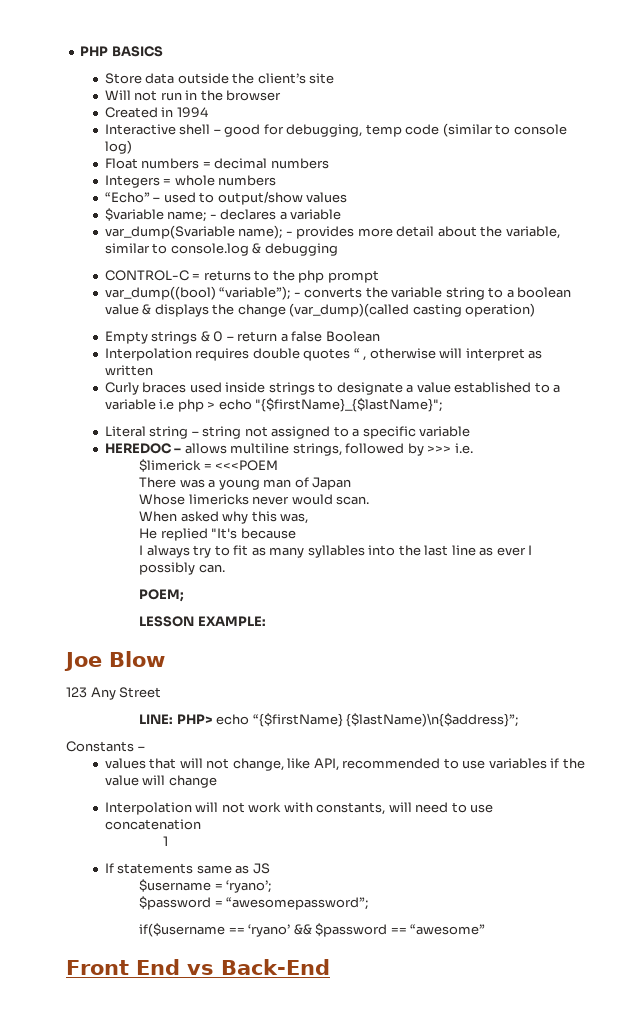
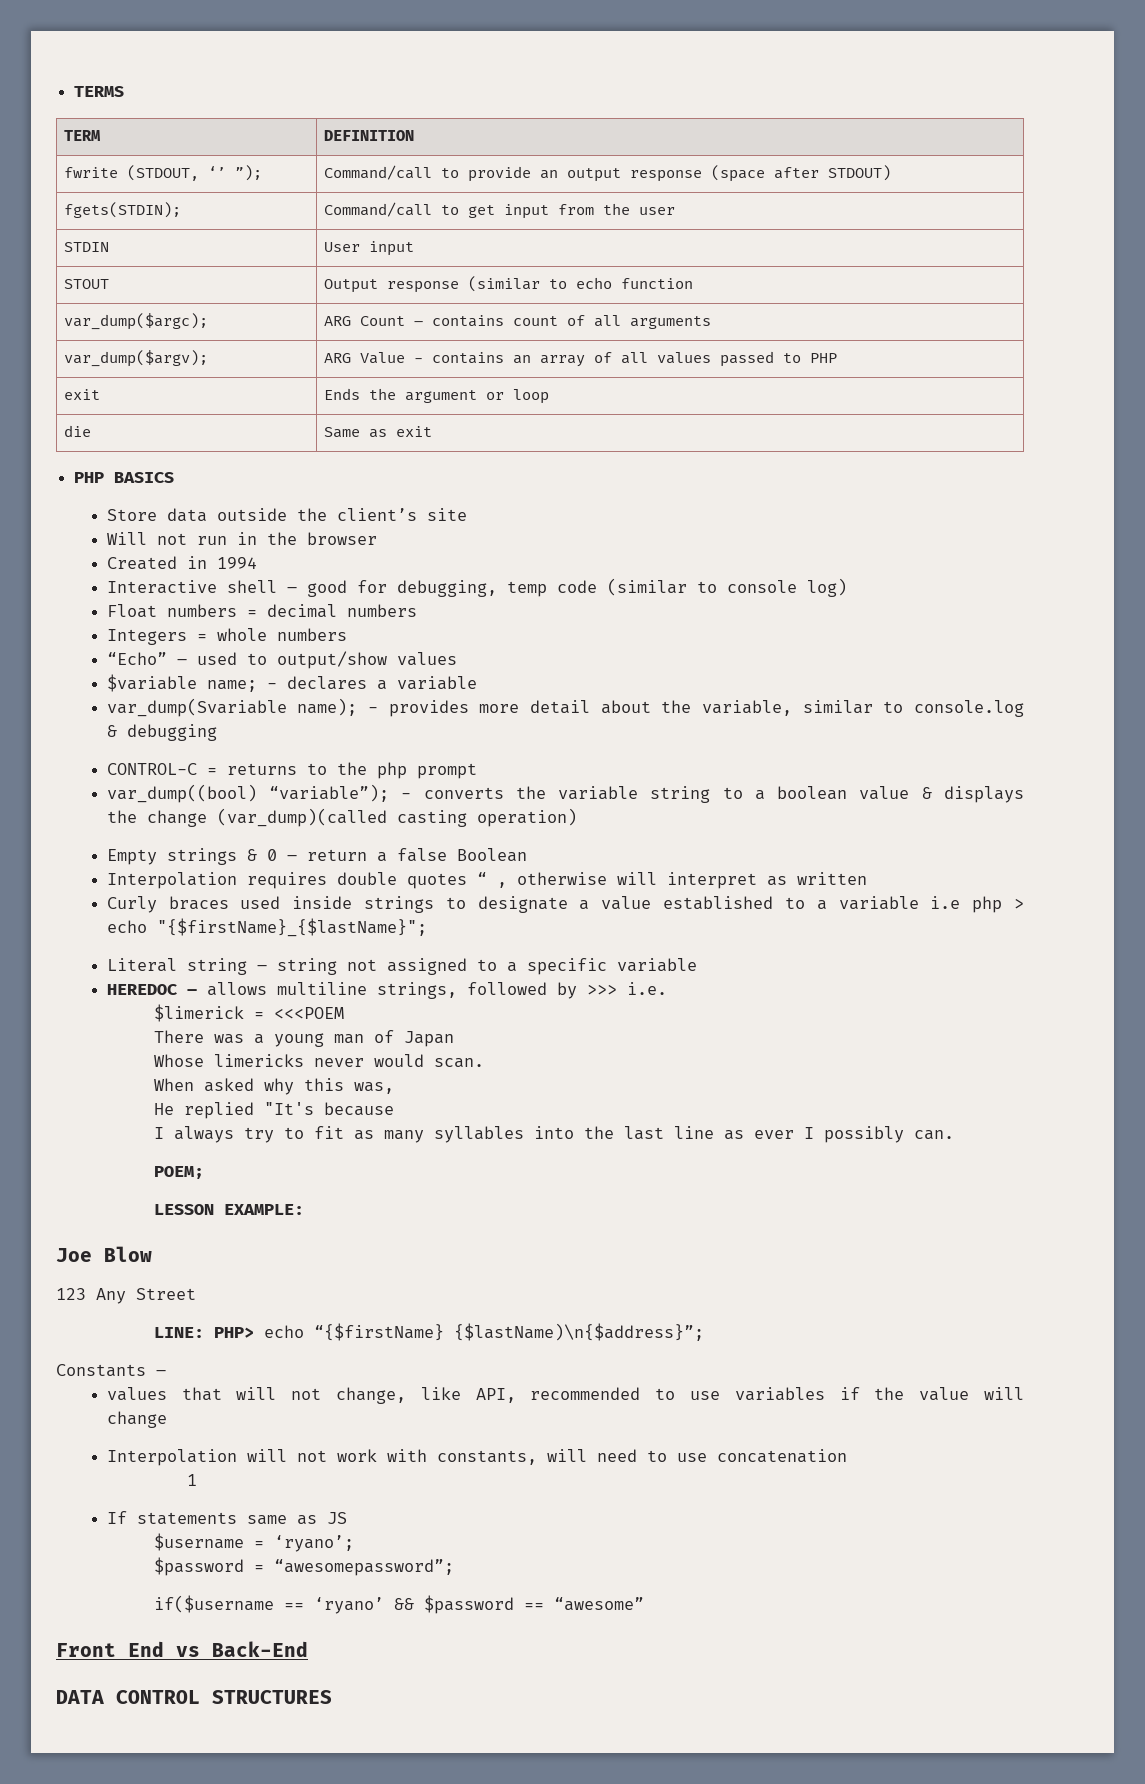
(80, 51) none -> [74,86,125,97] [64,130,101,141] [324,130,415,141] [64,165,263,181] [324,165,892,182] [64,202,182,218] [324,202,676,219] [64,242,110,252] [324,241,415,256] [64,279,110,289] [324,276,694,293] [64,313,209,330] [324,315,712,329] [64,350,209,367] [324,351,838,367] [64,389,101,400] [324,388,550,404] [64,425,92,437] [324,426,433,438] TERMS // TERM | DEFINITION // fwrite (STDOUT, ‘’ ”); | Command/call to provide an output response (space after STDOUT) // fgets(STDIN); | Command/call to get input from the user // STDIN | User input // STOUT | Output response (similar to echo function // var_dump($argc); | ARG Count – contains count of all arguments // var_dump($argv); | ARG Value - contains an array of all values passed to PHP // exit | Ends the argument or loop // die | Same as exit //
(330, 967) none -> [56,1690,332,1704] // DATA CONTROL STRUCTURES

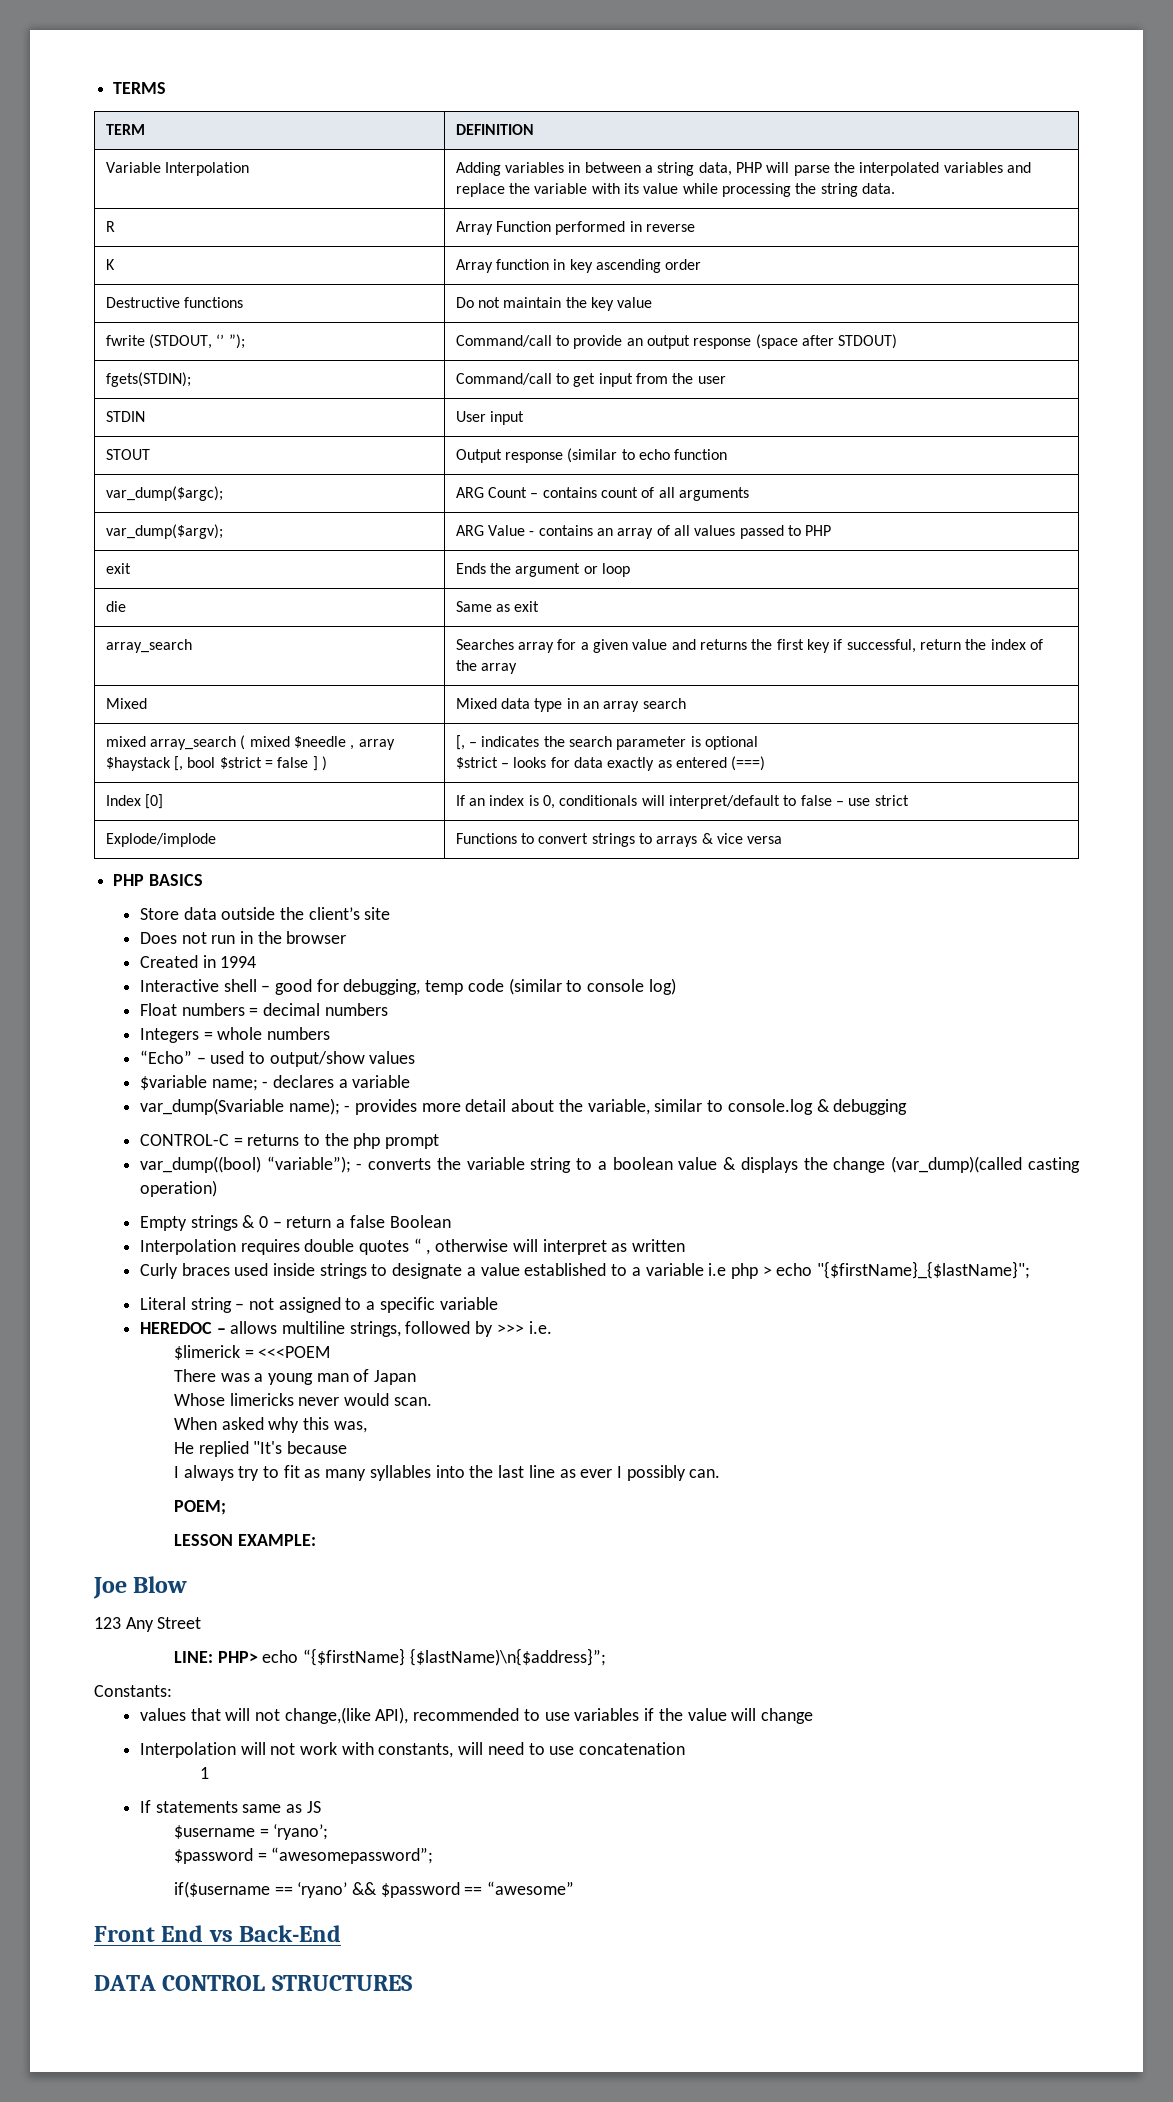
(415, 135) none -> [105,162,250,176] [455,162,1031,176] [455,183,895,197] [105,221,115,232] [455,221,696,235] [105,259,115,270] [455,259,702,273] [105,297,244,308] [455,297,653,311] // Variable Interpolation | Adding variables in between a string data, PHP will parse the interpolated variables and replace the variable with its value while processing the string data. // R | Array Function performed in reverse // K | Array function in key ascending order // Destructive functions | Do not maintain the key value
(433, 431) none -> [105,639,192,653] [455,639,1043,653] [455,660,518,674] [105,698,147,709] [455,698,686,712] [105,735,395,750] [105,756,327,771] [455,735,758,750] [455,756,766,771] [105,794,164,809] [455,795,909,809] [105,833,216,847] [455,833,783,847] // array_search | Searches array for a given value and returns the first key if successful, return the index of the array // Mixed | Mixed data type in an array search // mixed array_search ( mixed $needle , array $haystack [, bool $strict = false ] ) | [, – indicates the search parameter is optional // $strict – looks for data exactly as entered (===) // Index [0] | If an index is 0, conditionals will interpret/default to false – use strict // Explode/implode | Functions to convert strings to arrays & vice versa
[106,532,147,545] Will -> [139,932,177,944] Does
[276,958,337,975] string -> (245, 1306) none
[56,1364,166,1377] Constants – -> [94,1685,172,1697] Constants:
[335,1387,516,1404] change, like API, -> [284,1707,409,1724] change,(like API),

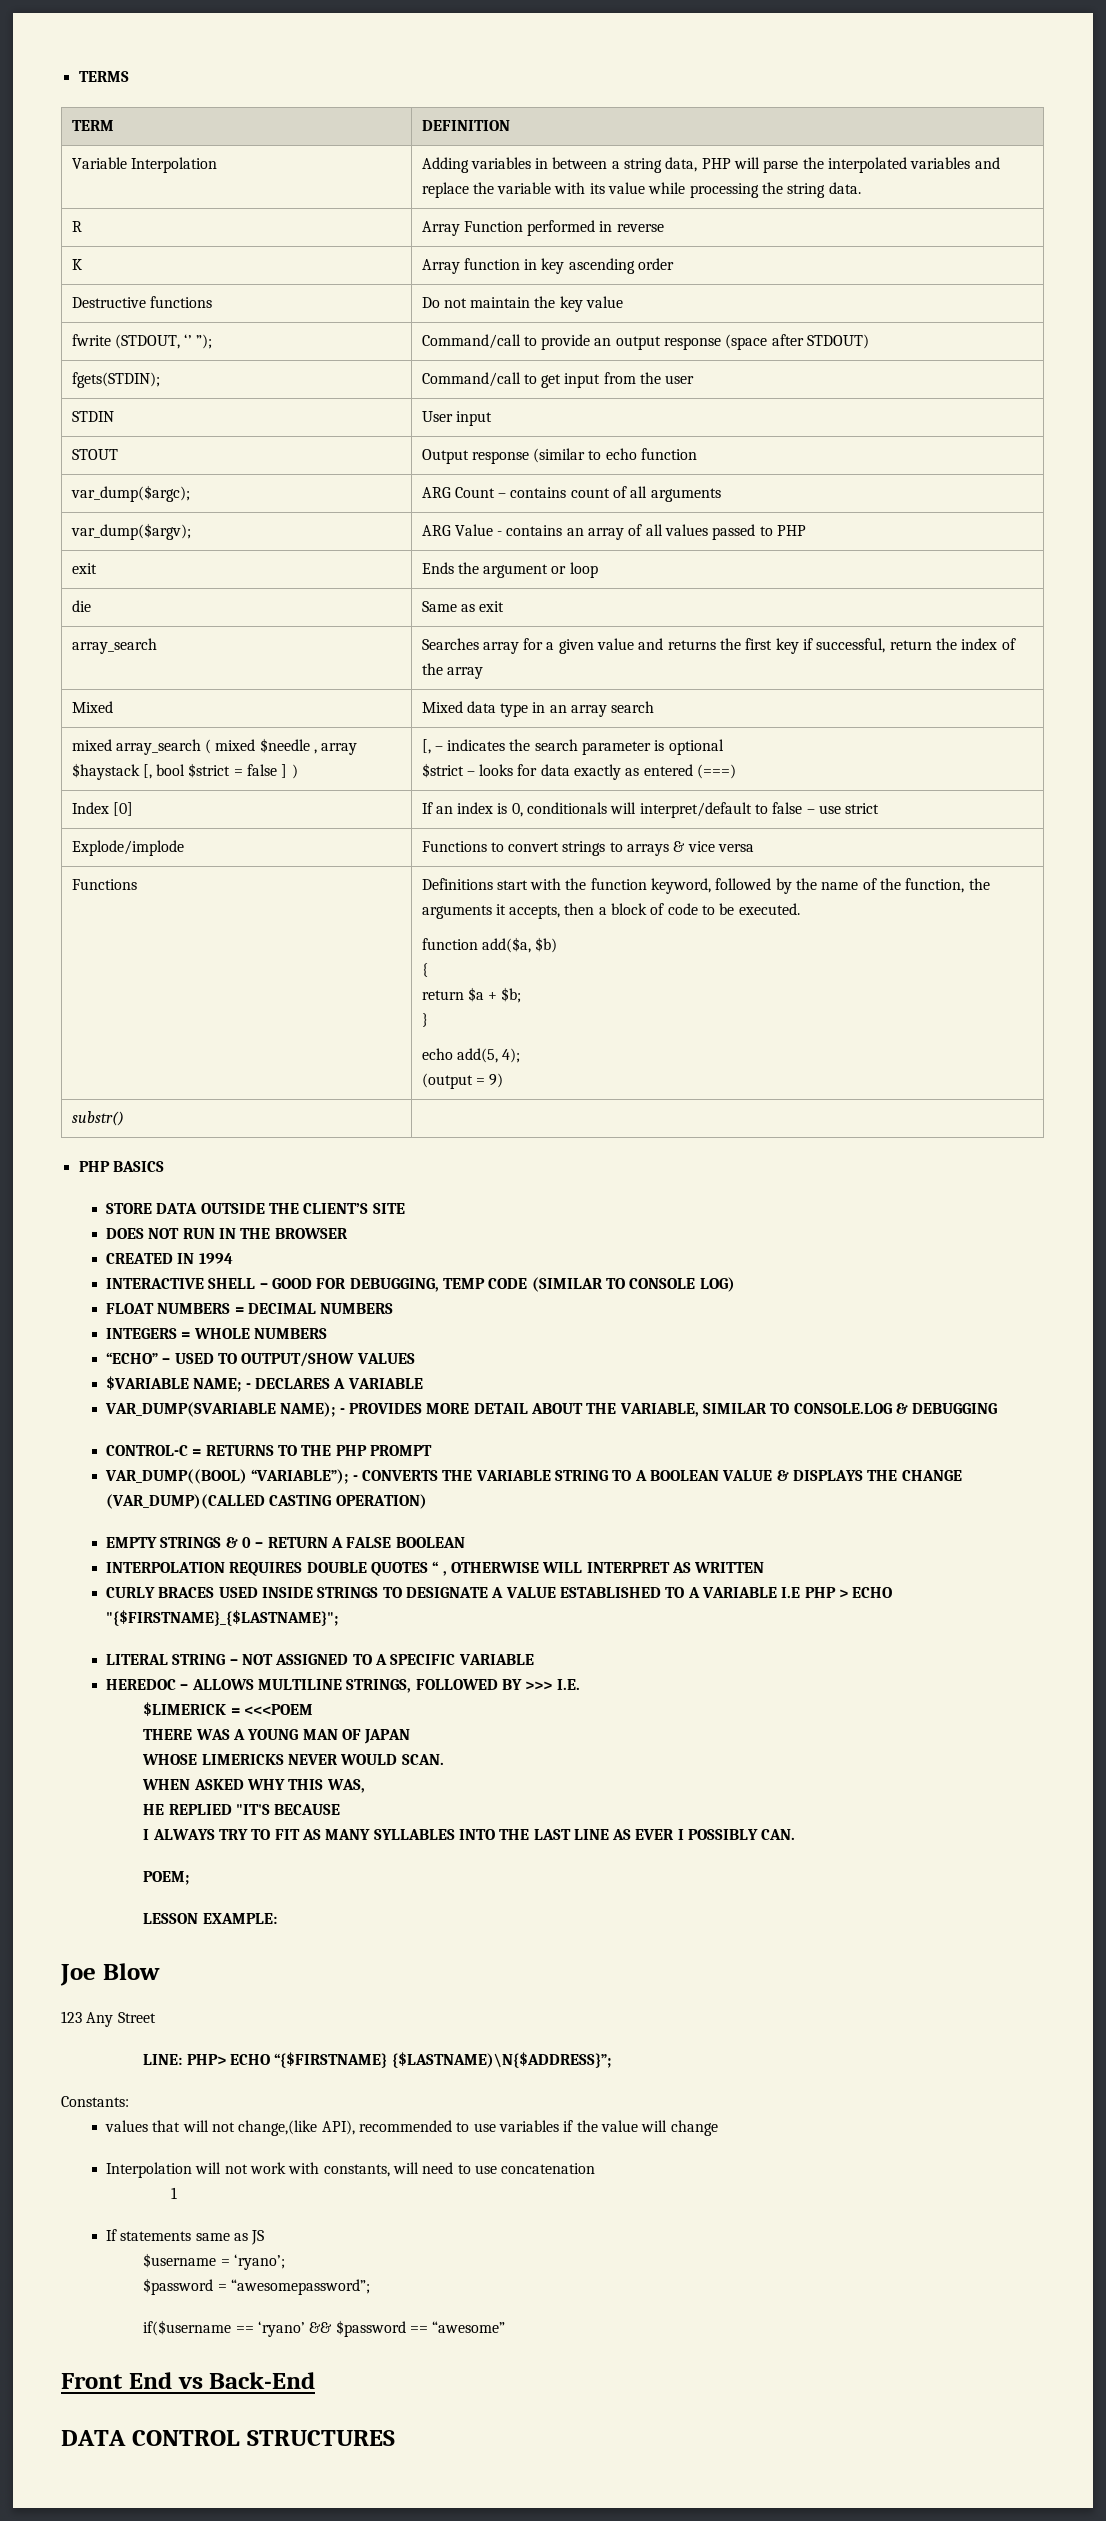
[113,874,203,886] [139,907,391,920] [139,931,347,944] [139,955,257,968] [139,978,676,995] [139,1003,388,1016] [139,1027,331,1043] [139,1050,416,1067] [139,1075,411,1091] [139,1098,908,1115] [139,1133,440,1149] [139,1156,1081,1173] [139,1180,217,1197] [139,1215,451,1231] [139,1238,686,1255] [139,1261,1031,1279] [139,1297,498,1313] [139,1321,552,1337] [173,1345,331,1360] [173,1369,417,1385] [173,1393,432,1406] [173,1417,367,1433] [173,1441,348,1457] [173,1465,721,1481] // PHP BASICS // Store data outside the client’s site // Does not run in the browser // Created in 1994 // Interactive shell – good for debugging, temp code (similar to console log) // Float numbers = decimal numbers // Integers = whole numbers // “Echo” – used to output/show values // $variable name; - declares a variable // var_dump(Svariable name); - provides more detail about the variable, similar to console.log & debugging // CONTROL-C = returns to the php prompt // var_dump((bool) “variable”); - converts the variable string to a boolean value & displays the change (var_dump)(called casting operation) // Empty strings & 0 – return a false Boolean // Interpolation requires double quotes “ , otherwise will interpret as written // Curly braces used inside strings to designate a value established to a variable i.e php > echo "{$firstName}_{$lastName}"; // Literal string – not assigned to a specific variable // HEREDOC – allows multiline strings, followed by >>> i.e. // $limerick = <<<POEM // There was a young man of Japan // Whose limericks never would scan. // When asked why this was, // He replied "It's because // I always try to fit as many syllables into the last line as ever I possibly can. -> [71,879,137,890] [421,878,990,894] [421,903,800,919] [421,937,558,953] [421,963,428,977] [421,987,522,1003] [421,1013,428,1027] [421,1048,521,1063] [421,1073,504,1089] [71,1111,124,1126] [78,1161,164,1172] [106,1203,405,1214] [106,1228,348,1239] [106,1253,233,1264] [106,1277,735,1292] [106,1303,394,1314] [106,1328,327,1339] [106,1352,415,1367] [106,1376,423,1392] [105,1402,998,1417] [106,1445,432,1456] [105,1469,962,1484] [106,1494,427,1509] [106,1537,465,1548] [106,1561,765,1576] [106,1587,893,1598] [106,1610,339,1626] [106,1654,534,1665] [106,1679,580,1693] [143,1702,313,1716] [143,1729,411,1744] [142,1754,444,1765] [142,1779,365,1793] [143,1804,341,1815] [143,1829,796,1840] // Functions | Definitions start with the function keyword, followed by the name of the function, the arguments it accepts, then a block of code to be executed. // function add($a, $b) // { // return $a + $b; // } // echo add(5, 4); // (output = 9) // substr() | // PHP BASICS // STORE DATA OUTSIDE THE CLIENT’S SITE // DOES NOT RUN IN THE BROWSER // CREATED IN 1994 // INTERACTIVE SHELL – GOOD FOR DEBUGGING, TEMP CODE (SIMILAR TO CONSOLE LOG) // FLOAT NUMBERS = DECIMAL NUMBERS // INTEGERS = WHOLE NUMBERS // “ECHO” – USED TO OUTPUT/SHOW VALUES // $VARIABLE NAME; - DECLARES A VARIABLE // VAR_DUMP(SVARIABLE NAME); - PROVIDES MORE DETAIL ABOUT THE VARIABLE, SIMILAR TO CONSOLE.LOG & DEBUGGING // CONTROL-C = RETURNS TO THE PHP PROMPT // VAR_DUMP((BOOL) “VARIABLE”); - CONVERTS THE VARIABLE STRING TO A BOOLEAN VALUE & DISPLAYS THE CHANGE (VAR_DUMP)(CALLED CASTING OPERATION) // EMPTY STRINGS & 0 – RETURN A FALSE BOOLEAN // INTERPOLATION REQUIRES DOUBLE QUOTES “ , OTHERWISE WILL INTERPRET AS WRITTEN // CURLY BRACES USED INSIDE STRINGS TO DESIGNATE A VALUE ESTABLISHED TO A VARIABLE I.E PHP > ECHO "{$FIRSTNAME}_{$LASTNAME}"; // LITERAL STRING – NOT ASSIGNED TO A SPECIFIC VARIABLE // HEREDOC – ALLOWS MULTILINE STRINGS, FOLLOWED BY >>> I.E. // $LIMERICK = <<<POEM // THERE WAS A YOUNG MAN OF JAPAN // WHOSE LIMERICKS NEVER WOULD SCAN. // WHEN ASKED WHY THIS WAS, // HE REPLIED "IT'S BECAUSE // I ALWAYS TRY TO FIT AS MANY SYLLABLES INTO THE LAST LINE AS EVER I POSSIBLY CAN.
[262,1648,606,1666] echo “{$firstName} {$lastName)\n{$address}”; -> [229,2052,611,2068] ECHO “{$FIRSTNAME} {$LASTNAME)\N{$ADDRESS}”;

